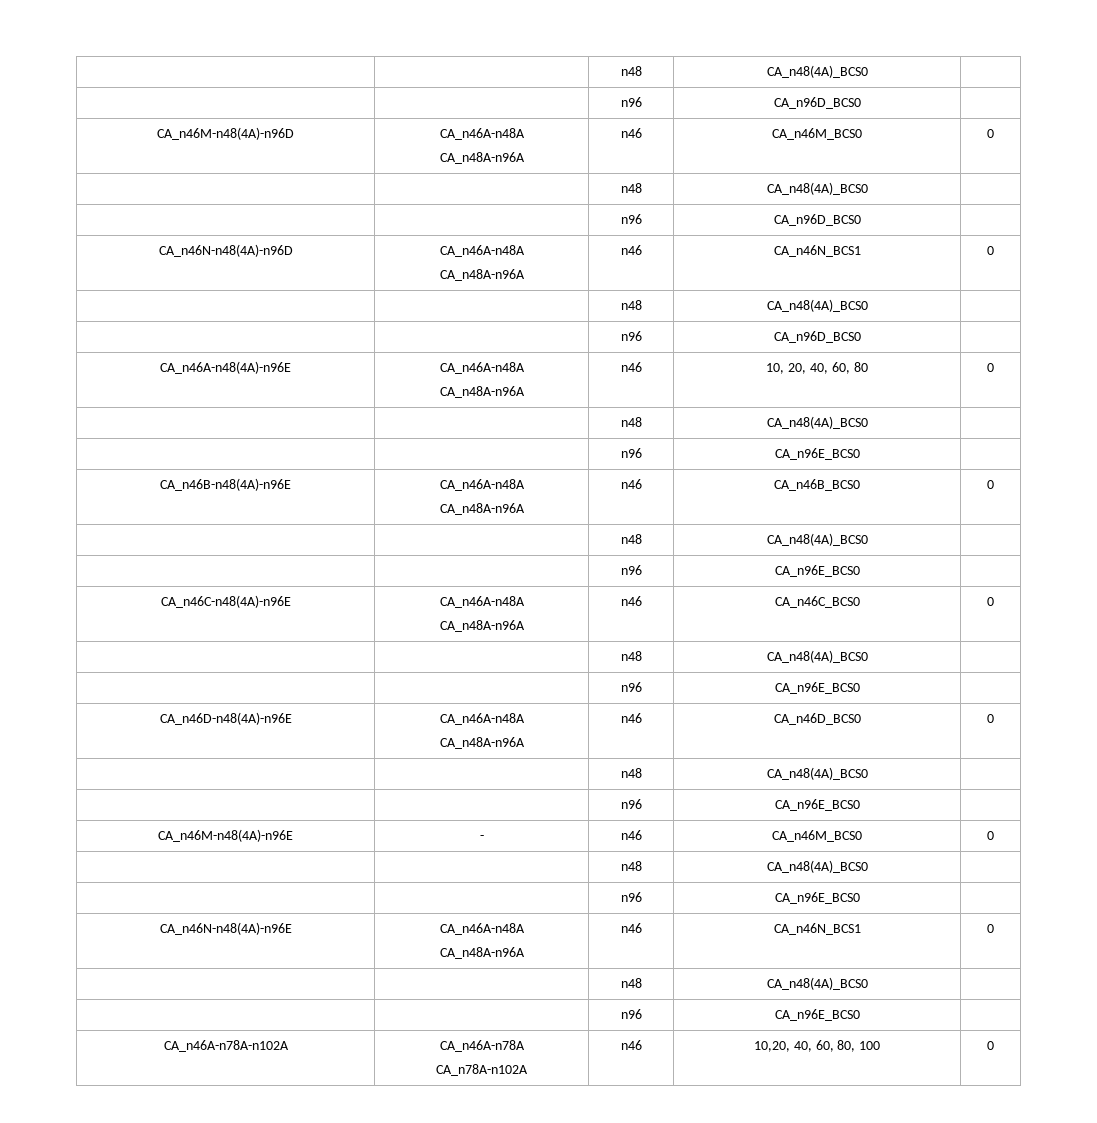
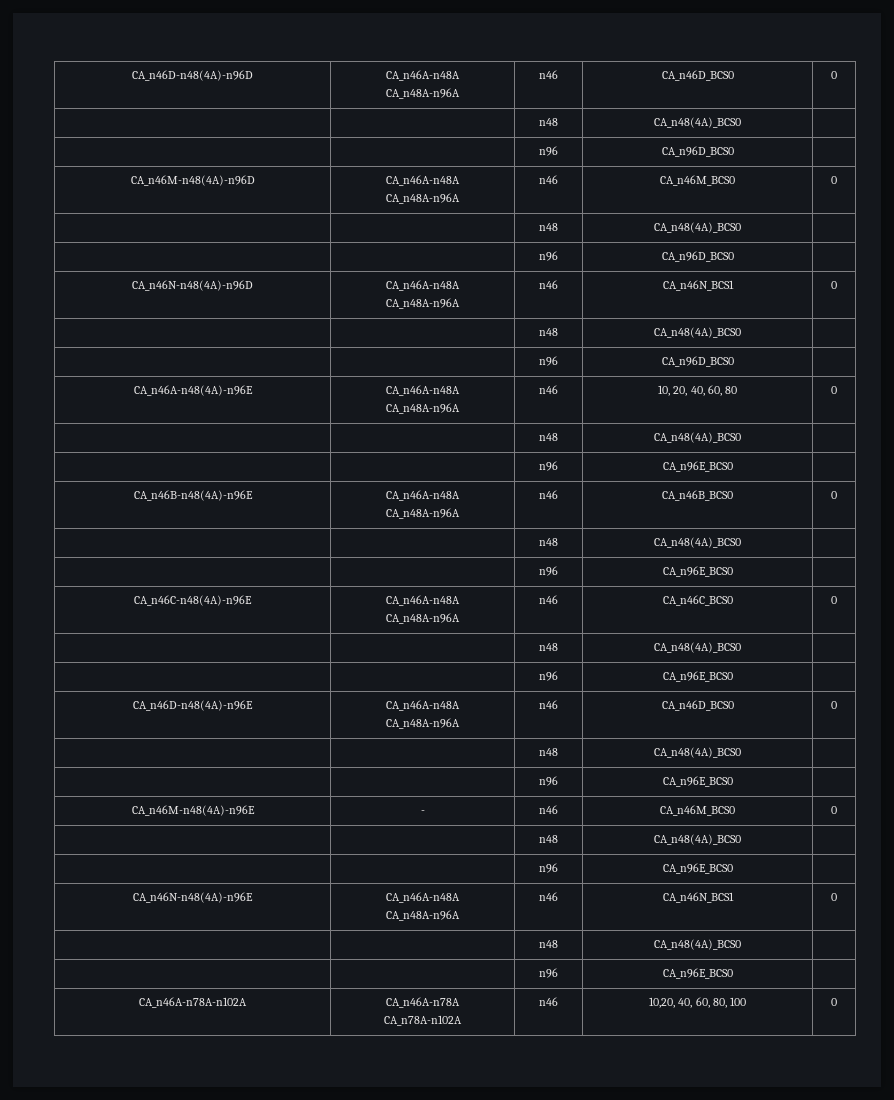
(620, 71) none -> [132,70,253,81] [386,70,460,81] [386,88,460,99] [539,70,558,79] [661,70,734,81] [831,71,837,79] CA_n46D-n48(4A)-n96D | CA_n46A-n48A // CA_n48A-n96A | n46 | CA_n46D_BCS0 | 0 //

